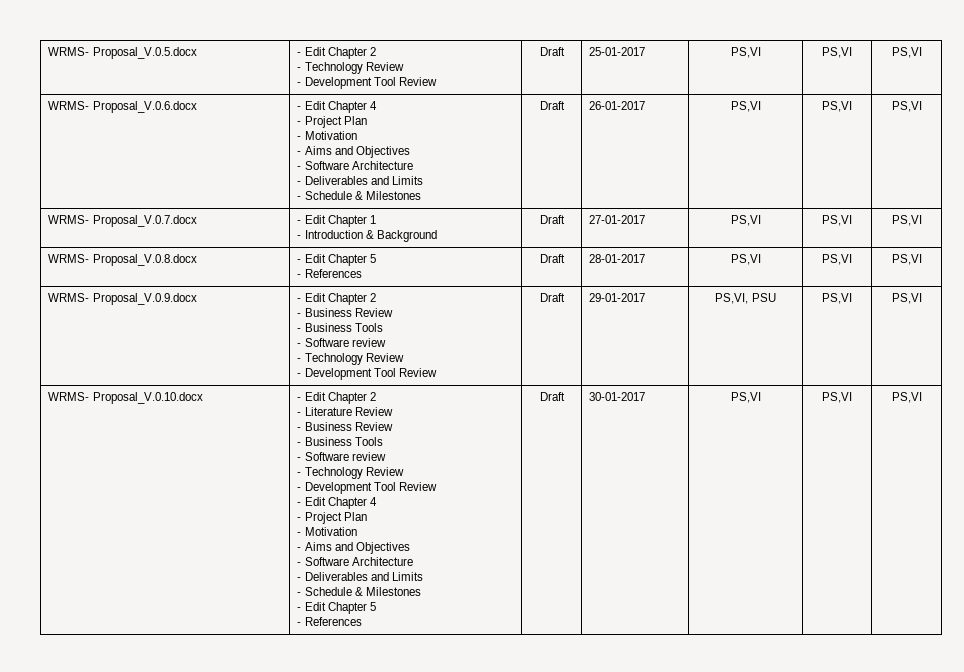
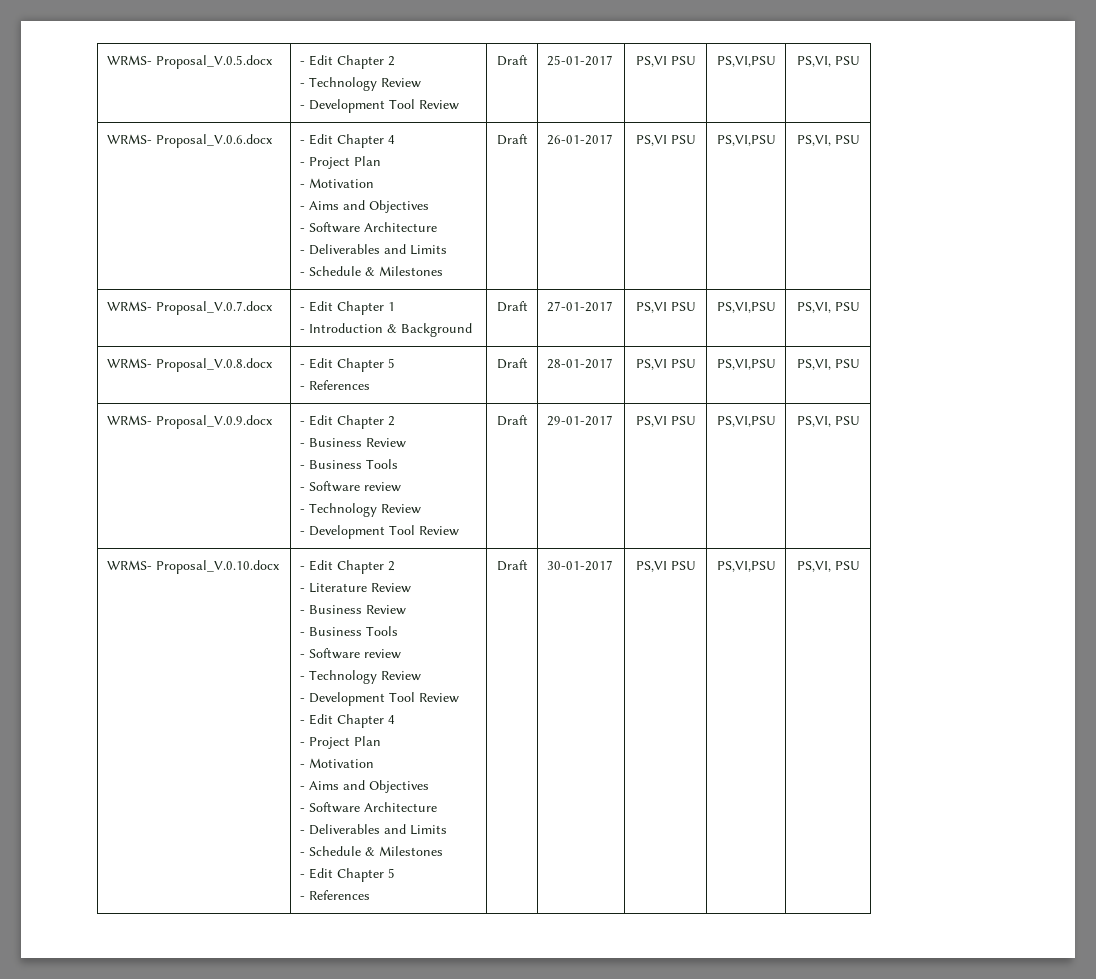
[822,47,852,58] [891,47,922,58] | PS,VI | PS,VI -> [670,56,696,65] [716,56,776,67] [796,56,860,67] PSU | PS,VI,PSU | PS,VI, PSU
[822,101,852,112] [891,101,922,112] | PS,VI | PS,VI -> [670,135,696,144] [716,135,776,146] [796,135,860,146] PSU | PS,VI,PSU | PS,VI, PSU
[822,215,852,226] [891,215,922,226] | PS,VI | PS,VI -> [670,302,696,311] [716,302,776,313] [796,302,860,313] PSU | PS,VI,PSU | PS,VI, PSU
[822,254,852,265] [891,254,922,265] | PS,VI | PS,VI -> [670,359,696,368] [716,359,776,370] [796,359,860,370] PSU | PS,VI,PSU | PS,VI, PSU
[715,293,776,304] [822,293,852,304] [891,293,922,304] | PS,VI, PSU | PS,VI | PS,VI -> [635,416,696,427] [716,416,776,427] [796,416,860,427] | PS,VI PSU | PS,VI,PSU | PS,VI, PSU
[822,392,852,403] [891,392,922,403] | PS,VI | PS,VI -> [670,561,696,570] [716,561,776,572] [796,561,860,572] PSU | PS,VI,PSU | PS,VI, PSU

